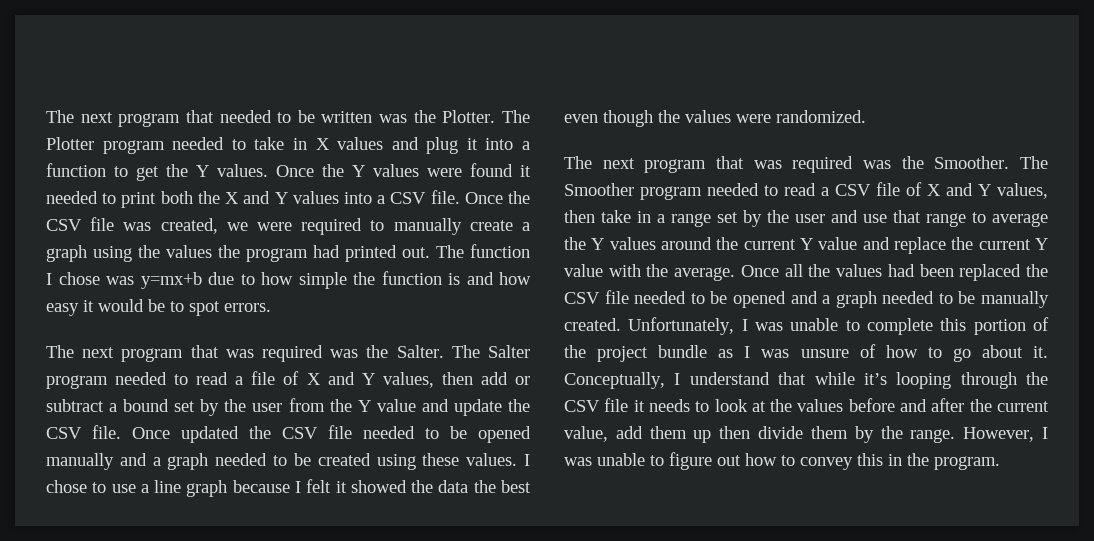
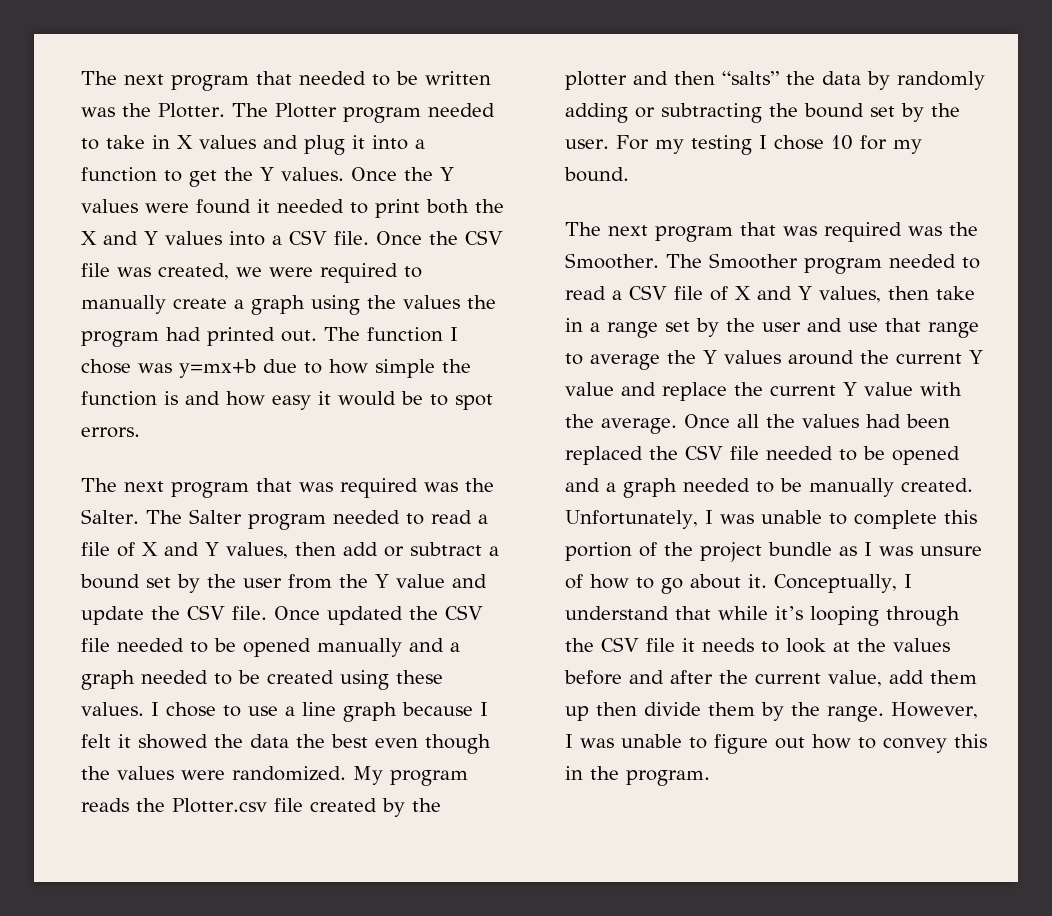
(866, 116) none -> [353,766,468,786] [81,798,441,817] [565,71,985,90] [565,103,960,123] [565,135,922,155] [564,167,629,182] My program reads the Plotter.csv file created by the plotter and then “salts” the data by randomly adding or subtracting the bound set by the user. For my testing I chose 10 for my bound.

